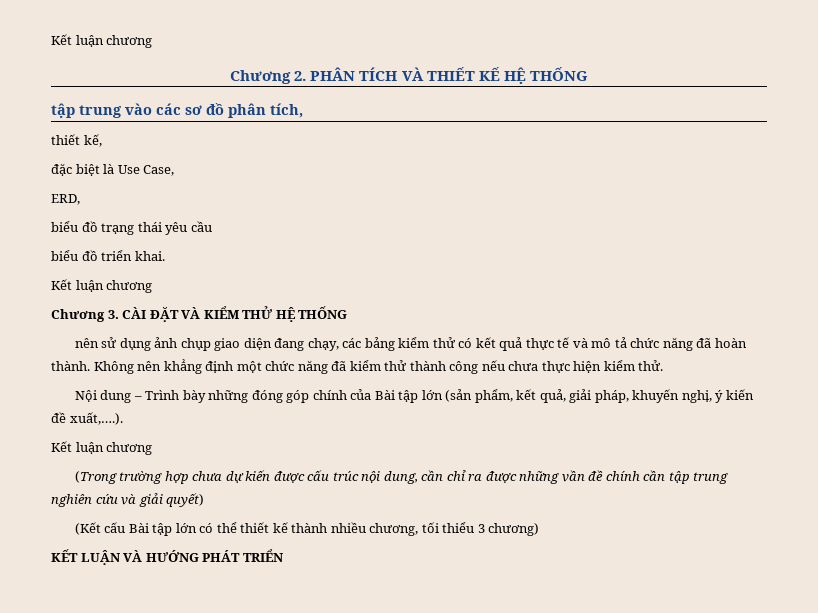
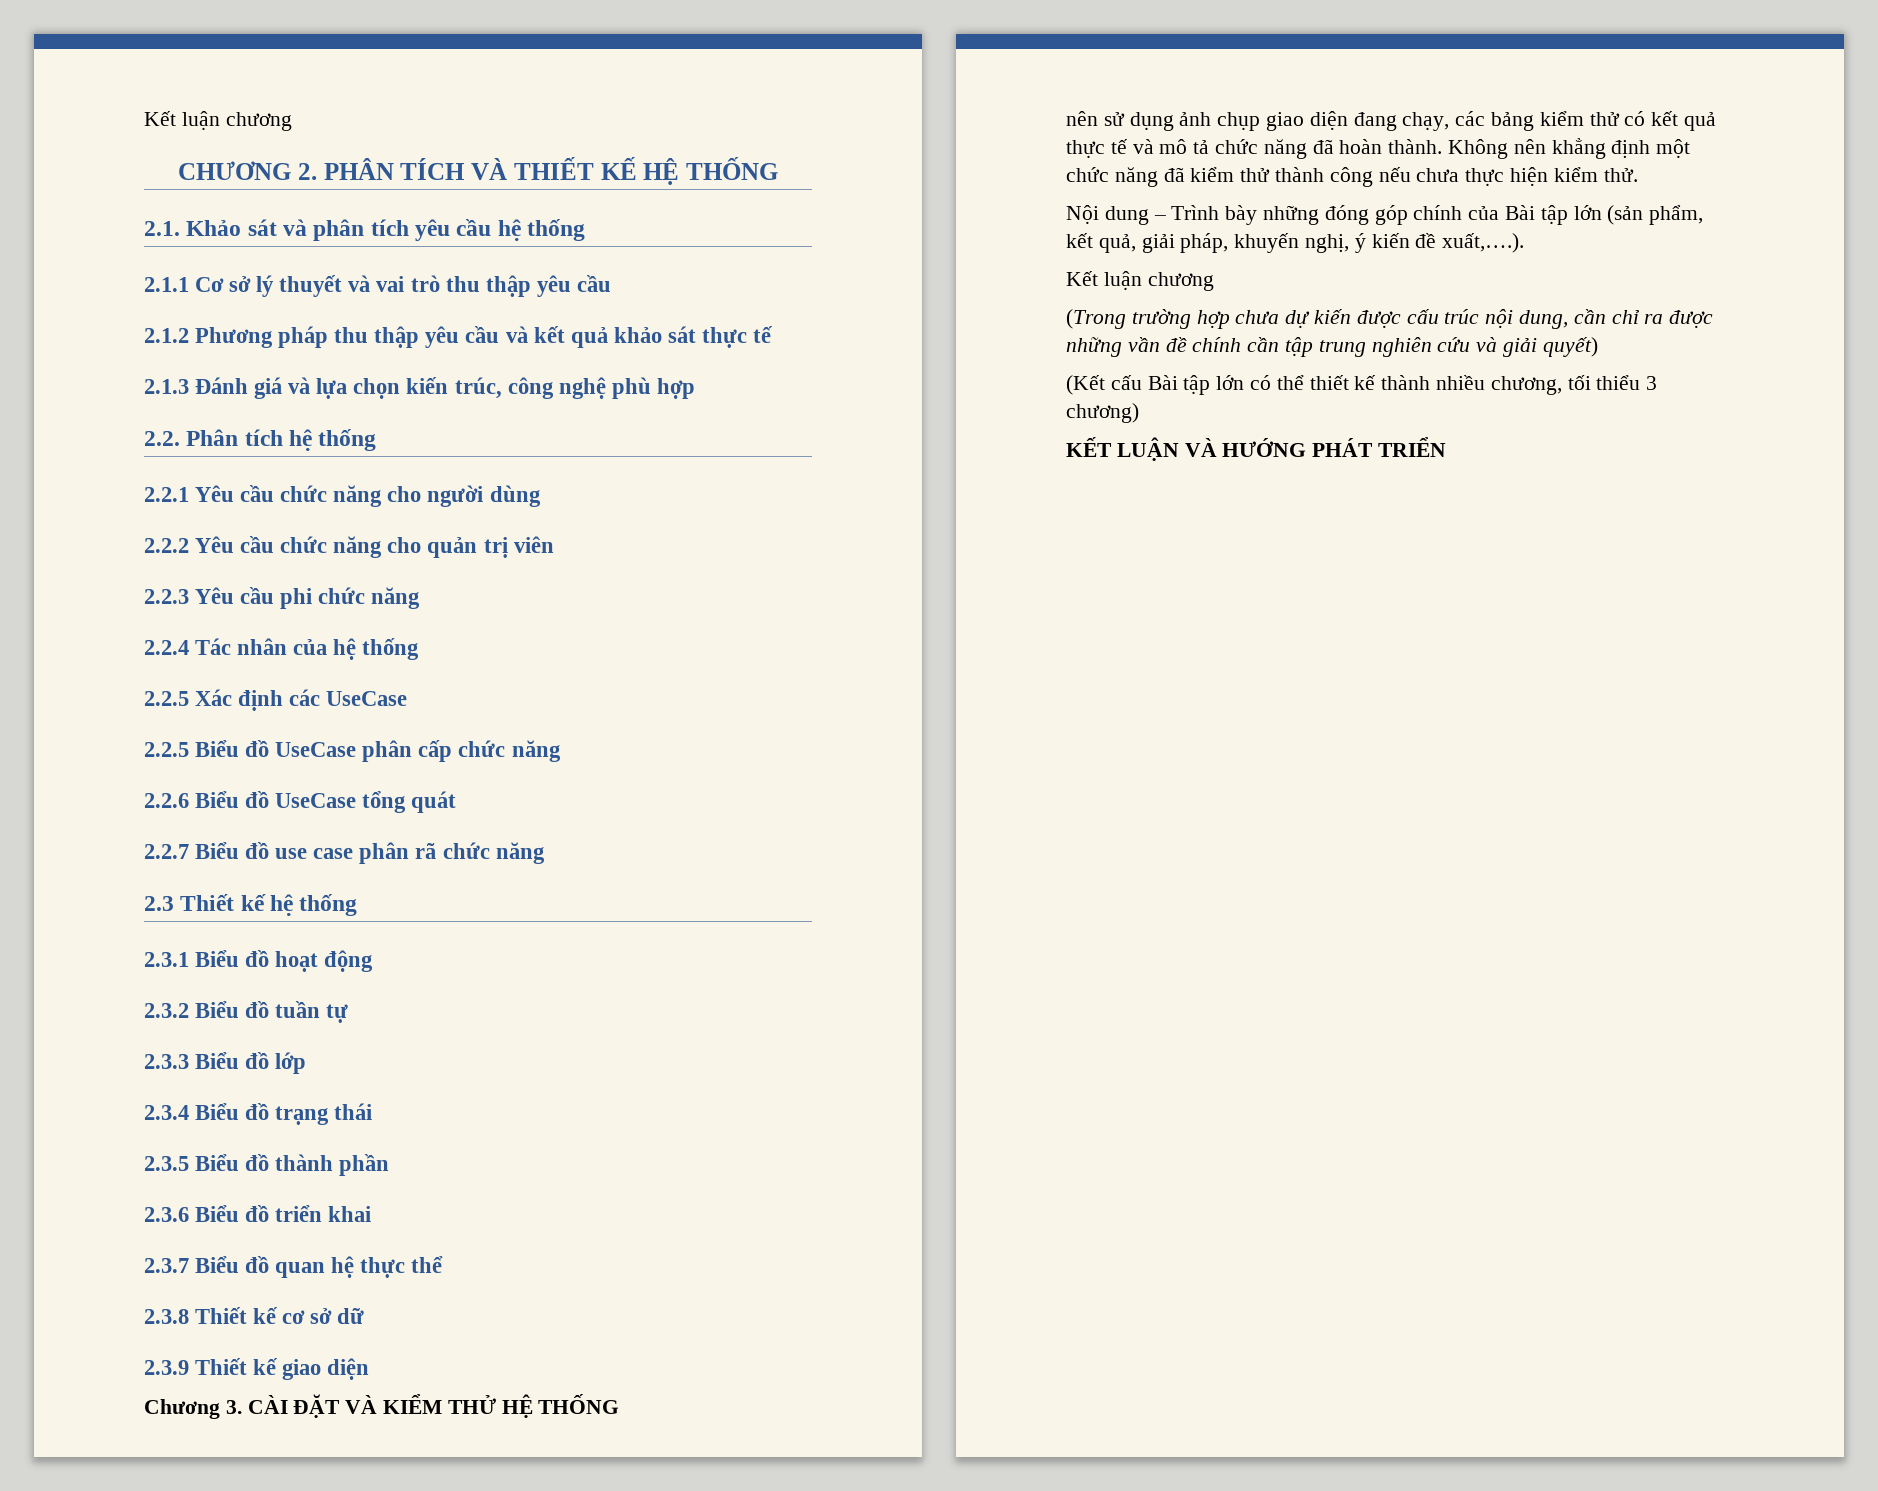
[51,34,153,48] [230,70,292,84] Kết luận chương // Chương -> [144,111,292,131] [178,161,291,180] Kết luận chương // CHƯƠNG
[51,103,303,118] [51,134,102,147] [51,163,175,176] [51,194,80,205] [51,221,212,235] [51,250,165,261] [51,279,153,293] tập trung vào các sơ đồ phân tích, // thiết kế, // đặc biệt là Use Case, // ERD, // biểu đồ trạng thái yêu cầu // biểu đồ triển khai. // Kết luận chương -> [144,219,586,241] [144,275,611,297] [144,326,773,348] [144,377,695,399] [144,429,377,451] [144,485,541,507] [144,536,554,558] [144,587,421,609] [144,638,420,660] [144,689,408,711] [144,740,561,762] [144,791,457,813] [144,842,545,864] [144,894,358,916] [144,950,374,972] [144,1001,349,1023] [144,1052,307,1074] [144,1103,373,1125] [144,1154,390,1176] [144,1205,372,1222] [144,1256,444,1278] [144,1307,365,1324] [144,1358,370,1380] 2.1. Khảo sát và phân tích yêu cầu hệ thống // 2.1.1 Cơ sở lý thuyết và vai trò thu thập yêu cầu // 2.1.2 Phương pháp thu thập yêu cầu và kết quả khảo sát thực tế // 2.1.3 Đánh giá và lựa chọn kiến trúc, công nghệ phù hợp // 2.2. Phân tích hệ thống // 2.2.1 Yêu cầu chức năng cho người dùng // 2.2.2 Yêu cầu chức năng cho quản trị viên // 2.2.3 Yêu cầu phi chức năng // 2.2.4 Tác nhân của hệ thống // 2.2.5 Xác định các UseCase // 2.2.5 Biểu đồ UseCase phân cấp chức năng // 2.2.6 Biểu đồ UseCase tổng quát // 2.2.7 Biểu đồ use case phân rã chức năng // 2.3 Thiết kế hệ thống // 2.3.1 Biểu đồ hoạt động // 2.3.2 Biểu đồ tuần tự // 2.3.3 Biểu đồ lớp // 2.3.4 Biểu đồ trạng thái // 2.3.5 Biểu đồ thành phần // 2.3.6 Biểu đồ triển khai // 2.3.7 Biểu đồ quan hệ thực thể // 2.3.8 Thiết kế cơ sở dữ // 2.3.9 Thiết kế giao diện

